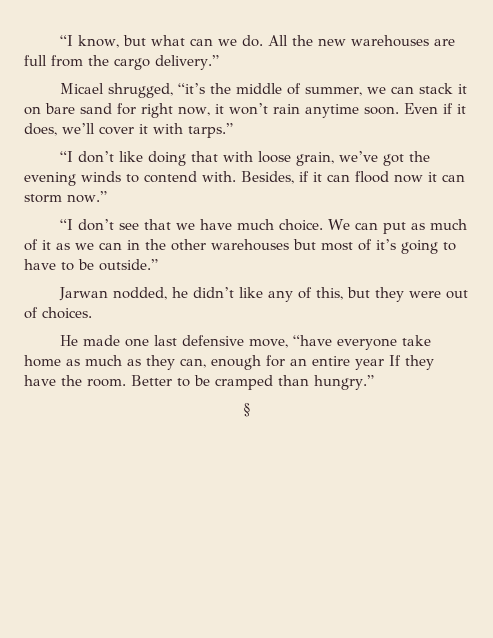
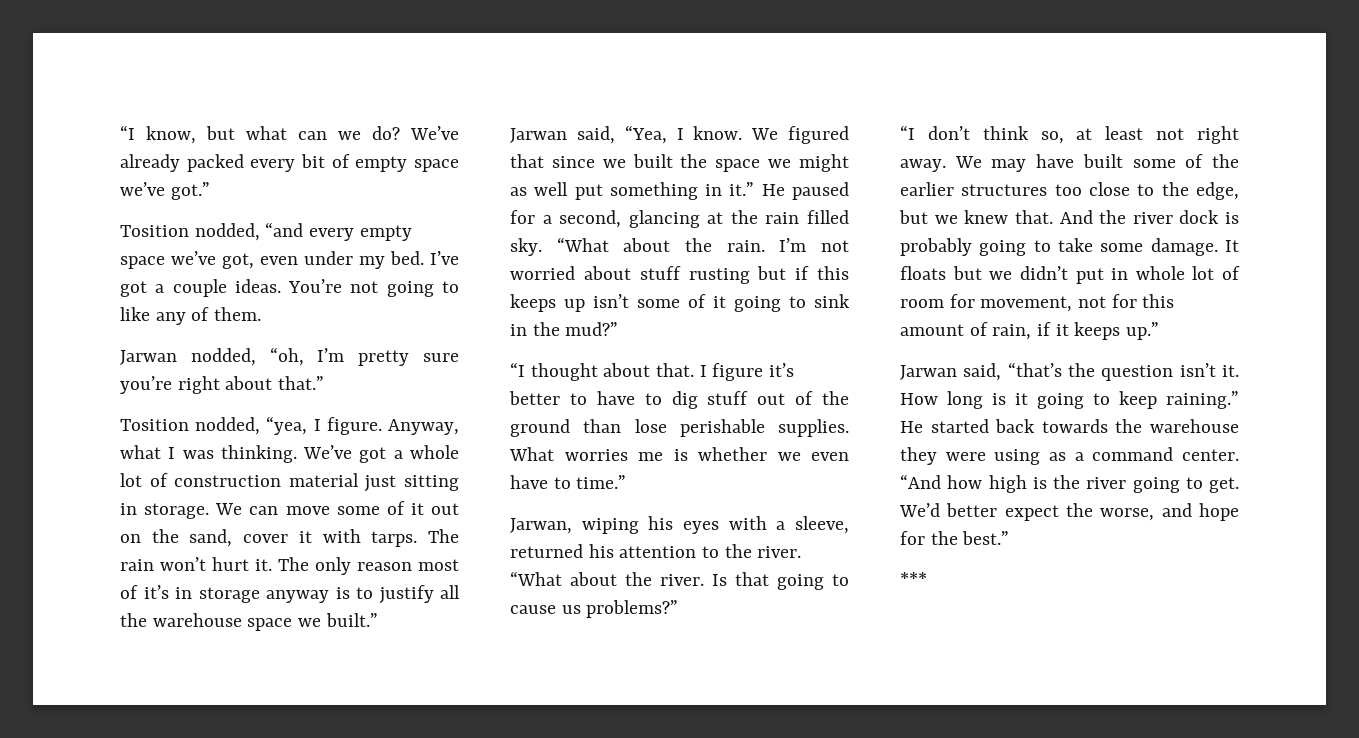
[242,35,456,47] [24,55,219,70] [60,83,468,98] [24,103,466,118] [24,123,233,138] [60,151,431,166] [24,171,465,186] [24,191,107,203] [60,219,468,234] [24,239,456,254] [24,259,158,271] [59,287,469,302] [24,307,92,319] [60,335,432,350] [24,355,434,370] [24,375,374,390] [242,403,251,417] do. All the new warehouses are full from the cargo delivery.” // Micael shrugged, “it’s the middle of summer, we can stack it on bare sand for right now, it won’t rain anytime soon. Even if it does, we’ll cover it with tarps.” // “I don’t like doing that with loose grain, we’ve got the evening winds to contend with. Besides, if it can flood now it can storm now.” // “I don’t see that we have much choice. We can put as much of it as we can in the other warehouses but most of it’s going to have to be outside.” // Jarwan nodded, he didn’t like any of this, but they were out of choices. // He made one last defensive move, “have everyone take home as much as they can, enough for an entire year If they have the room. Better to be cramped than hungry.” // § -> [372,126,459,140] [120,154,459,172] [120,182,210,200] [120,222,412,241] [120,251,459,269] [120,279,459,297] [120,307,262,325] [120,347,459,366] [120,376,325,394] [120,416,459,435] [120,445,459,463] [120,473,459,492] [120,501,459,519] [120,529,460,547] [120,557,459,575] [120,585,460,604] [120,613,378,631] [510,125,849,144] [510,154,849,172] [510,182,849,200] [510,210,849,228] [510,237,849,256] [510,266,849,284] [510,294,850,312] [510,322,619,336] [510,362,795,381] [509,391,849,409] [510,419,849,437] [509,447,849,461] [510,475,627,489] [510,516,849,534] [510,544,802,558] [510,571,849,590] [510,600,679,618] [900,125,1239,144] [900,154,1239,172] [900,182,1239,200] [899,210,1239,224] [900,238,1239,256] [900,266,1240,284] [900,294,1175,312] [900,322,1160,340] [900,362,1239,381] [900,391,1239,409] [900,419,1239,433] [900,447,1239,465] [900,474,1239,493] [899,503,1239,521] [900,531,1010,545] [900,572,927,586] do? We’ve already packed every bit of empty space we’ve got.” // Tosition nodded, “and every empty space we’ve got, even under my bed. I’ve got a couple ideas. You’re not going to like any of them. // Jarwan nodded, “oh, I’m pretty sure you’re right about that.” // Tosition nodded, “yea, I figure. Anyway, what I was thinking. We’ve got a whole lot of construction material just sitting in storage. We can move some of it out on the sand, cover it with tarps. The rain won’t hurt it. The only reason most of it’s in storage anyway is to justify all the warehouse space we built.” // Jarwan said, “Yea, I know. We figured that since we built the space we might as well put something in it.” He paused for a second, glancing at the rain filled sky. “What about the rain. I’m not worried about stuff rusting but if this keeps up isn’t some of it going to sink in the mud?” // “I thought about that. I figure it’s better to have to dig stuff out of the ground than lose perishable supplies. What worries me is whether we even have to time.” // Jarwan, wiping his eyes with a sleeve, returned his attention to the river. “What about the river. Is that going to cause us problems?” // “I don’t think so, at least not right away. We may have built some of the earlier structures too close to the edge, but we knew that. And the river dock is probably going to take some damage. It floats but we didn’t put in whole lot of room for movement, not for this amount of rain, if it keeps up.” // Jarwan said, “that’s the question isn’t it. How long is it going to keep raining.” He started back towards the warehouse they were using as a command center. “And how high is the river going to get. We’d better expect the worse, and hope for the best.” // ***

